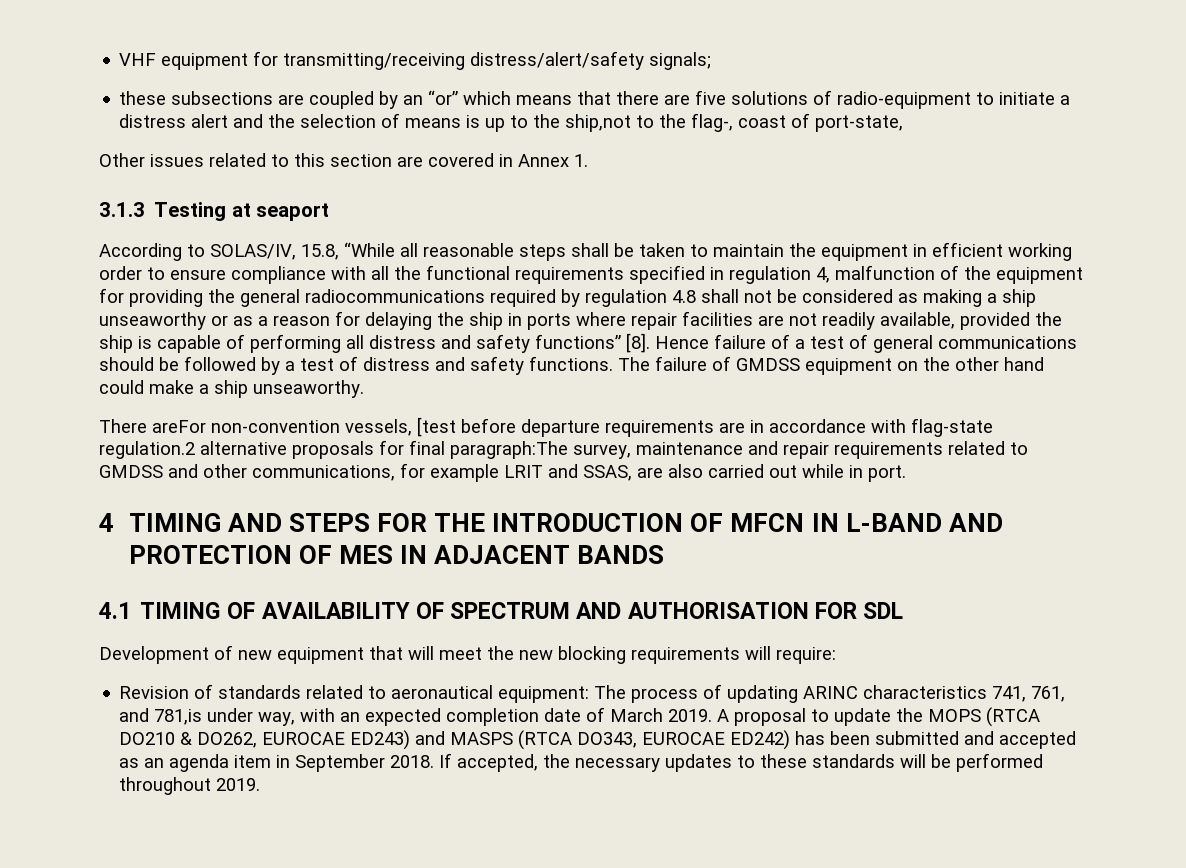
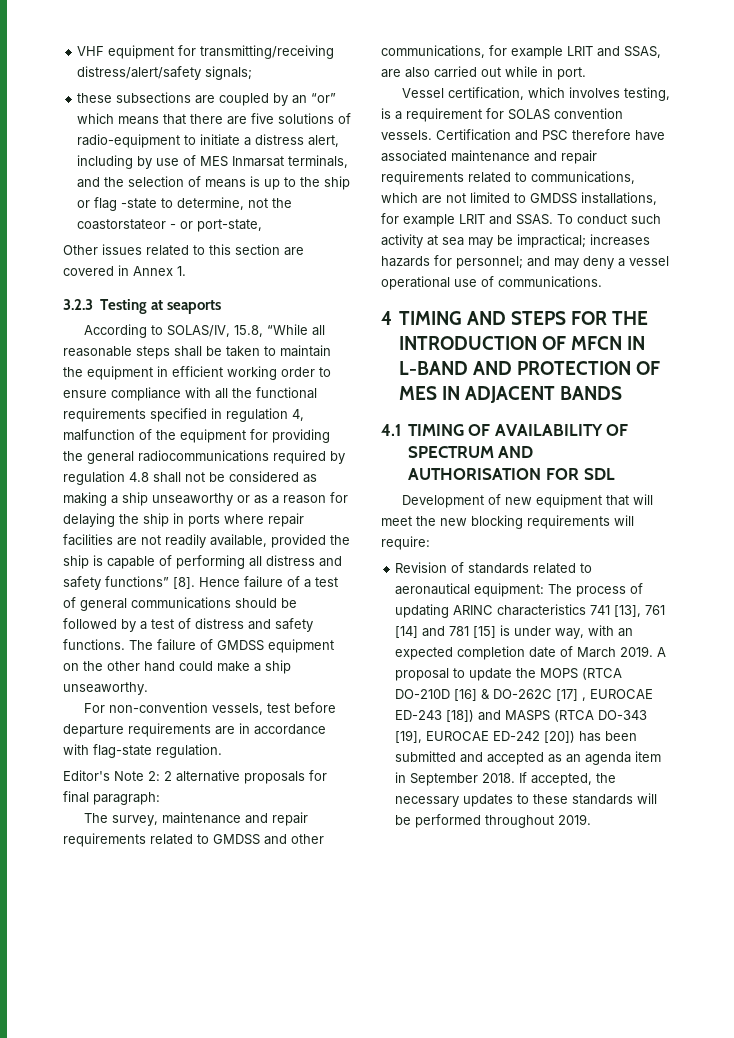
[191,114,229,128] alert -> [308,135,340,147] [77,155,349,169] alert, including by use of MES Inmarsat terminals,
[565,113,811,132] ship,not to the flag-, coast of -> [324,176,351,190] [77,197,293,211] [77,219,194,230] ship or flag -state to determine, not the coastorstateor - or
[99,202,145,217] 3.1.3 -> [63,299,93,310] 3.2.3
[256,203,330,221] seaport -> [166,300,221,314] seaports
[99,419,206,433] There areFor -> [84,703,106,713] For
[417,417,456,437] [test -> [267,703,291,713] test
[99,441,195,459] regulation.2 -> [156,744,222,758] [63,770,172,781] regulation. // Editor's Note 2: 2
[450,441,568,459] paragraph:The -> [93,792,160,805] [84,813,109,823] paragraph: // The
(906, 473) none -> [402,87,671,101] [381,108,623,122] [381,129,665,141] [381,150,597,164] [381,171,635,185] [381,192,657,205] [381,213,661,227] [381,234,650,248] [381,255,669,269] [381,276,602,290] // Vessel certification, which involves testing, is a requirement for SOLAS convention vessels. Certification and PSC therefore have associated maintenance and repair requirements related to communications, which are not limited to GMDSS installations, for example LRIT and SSAS. To conduct such activity at sea may be impractical; increases hazards for personnel; and may deny a vessel operational use of communications.
[992,686,1066,702] [119,708,203,725] 741, 761, and 781,is -> [590,605,666,617] [395,625,511,638] 741 [13], 761 [14] and 781 [15] is
[119,730,791,750] DO210 & DO262, EUROCAE ED243) and MASPS (RTCA DO343, EUROCAE ED242) -> [395,689,654,701] [395,710,648,722] [395,730,576,743] DO-210D [16] & DO-262C [17] , EUROCAE ED-243 [18]) and MASPS (RTCA DO-343 [19], EUROCAE ED-242 [20])

